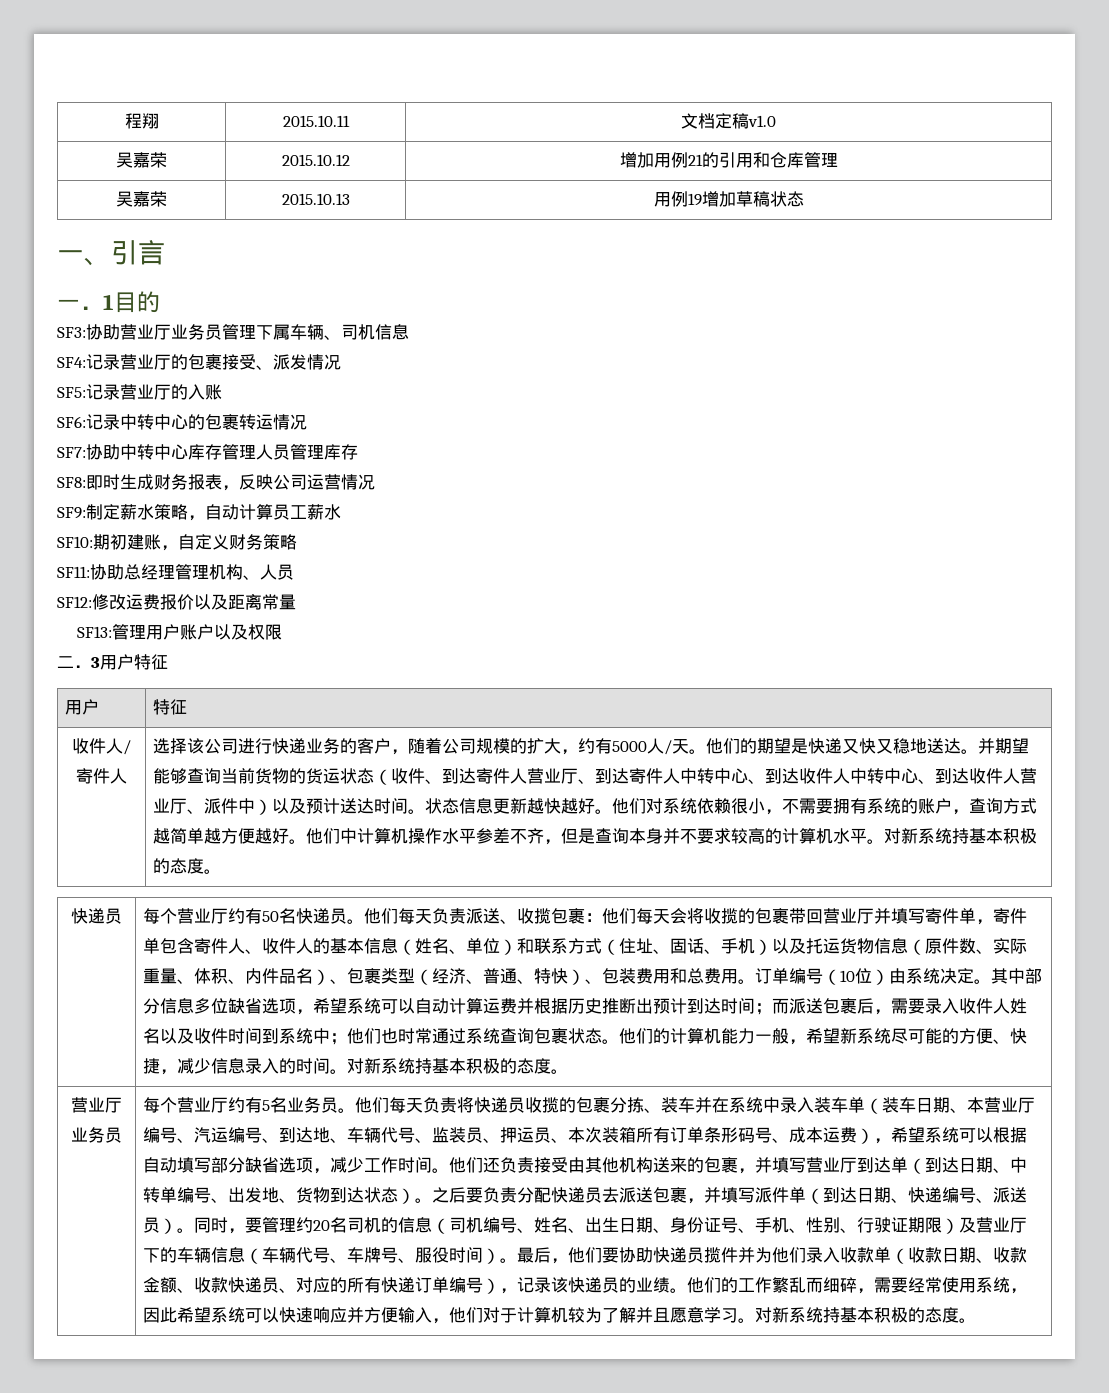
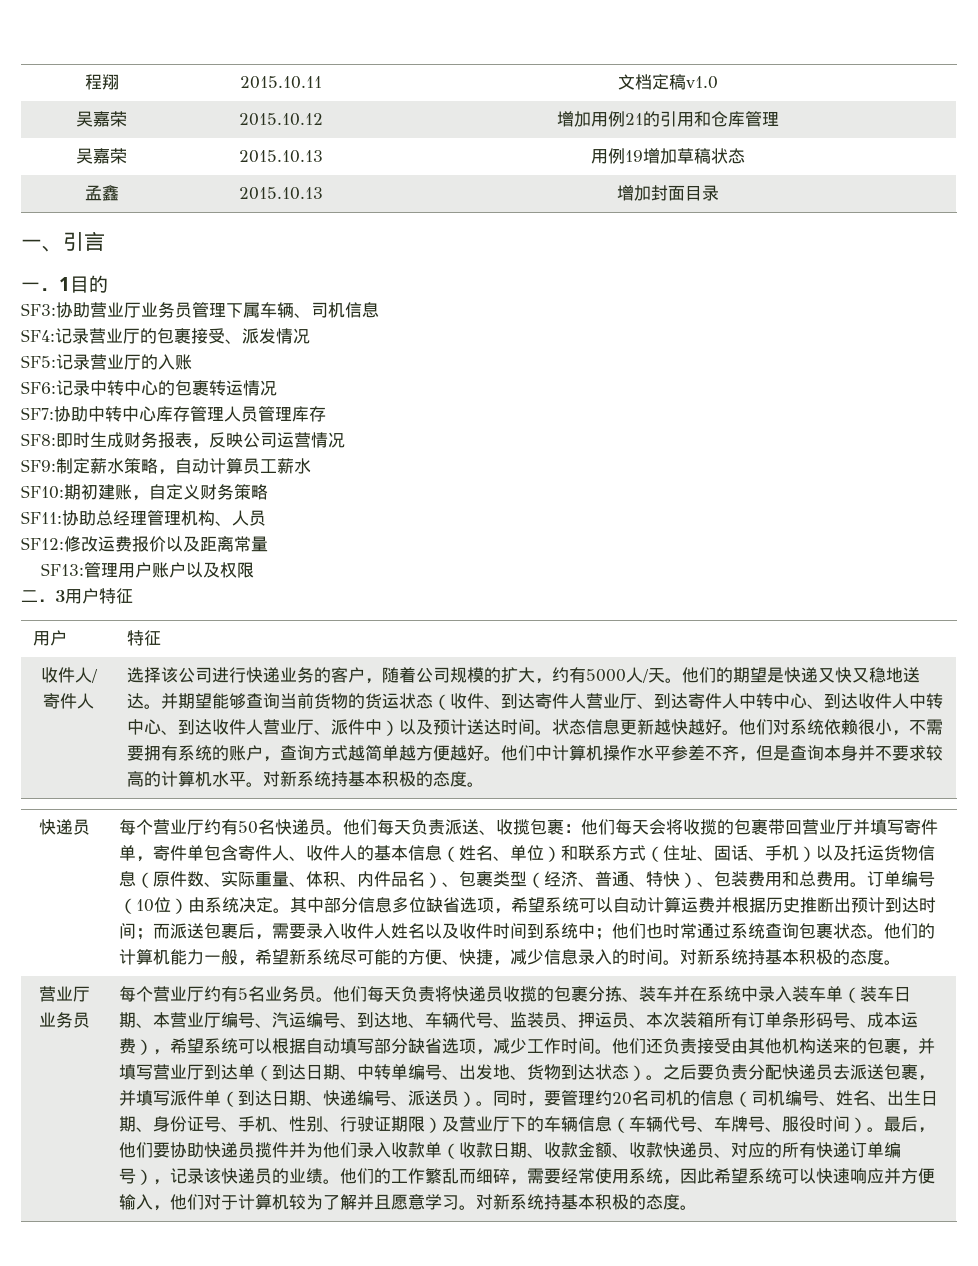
(804, 199) none -> [84,185,119,201] [238,187,323,200] [616,185,719,201] // 孟鑫 | 2015.10.13 | 增加封面目录

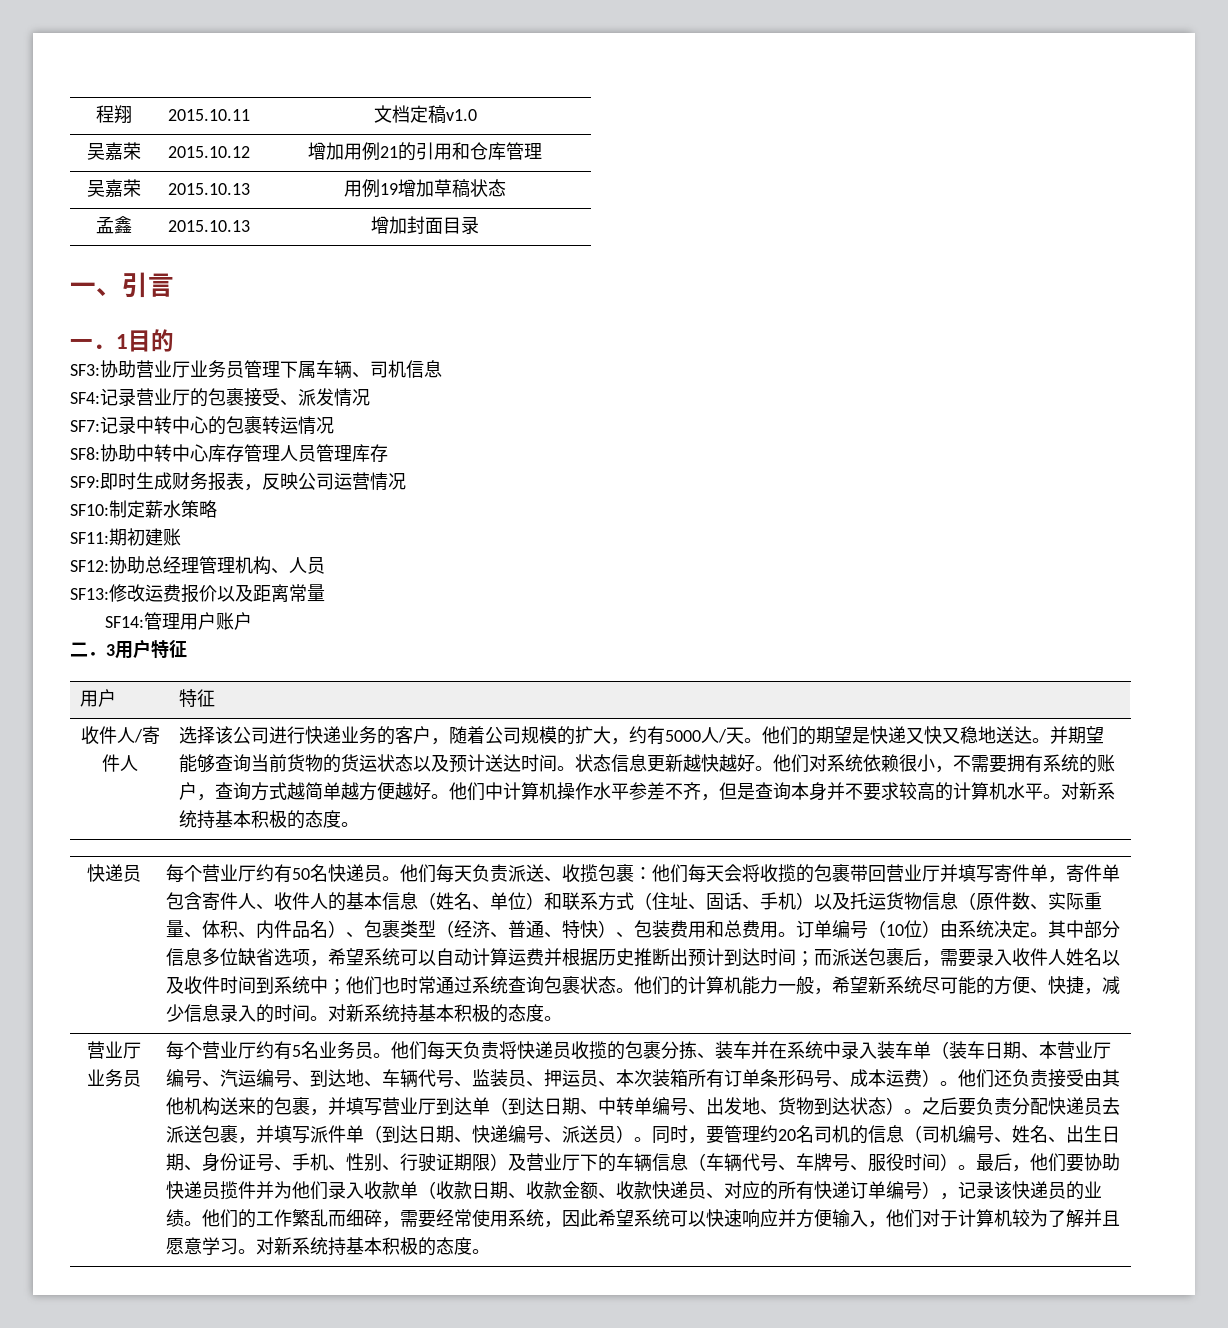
[21,354,192,370] [21,381,56,394] SF5:记录营业厅的入账 // SF6: -> [70,420,100,432] SF7:
[21,407,54,420] SF7: -> [70,447,100,460] SF8:
[21,433,56,446] SF8: -> [70,476,100,488] SF9:
[21,459,56,472] SF9: -> [70,504,109,516] SF10:
[158,458,311,475] [21,484,268,501] [21,511,62,524] ，自动计算员工薪水 // SF10:期初建账，自定义财务策略 // SF11: -> [70,528,181,546] [70,560,109,572] // SF11:期初建账 // SF12:
[21,537,64,550] SF12: -> [70,588,109,600] SF13:
[40,563,84,576] SF13: -> [104,616,144,628] SF14:
[185,562,254,578] 以及权限 -> (252, 621) none
[433,693,944,710] [127,719,400,736] （收件、到达寄件人营业厅、到达寄件人中转中心、到达收件人中转中心、到达收件人营业厅、派件中） -> (413, 763) none
[153,1038,596,1055] ，希望系统可以根据自动填写部分缺省选项，减少工作时间 -> (940, 1078) none

